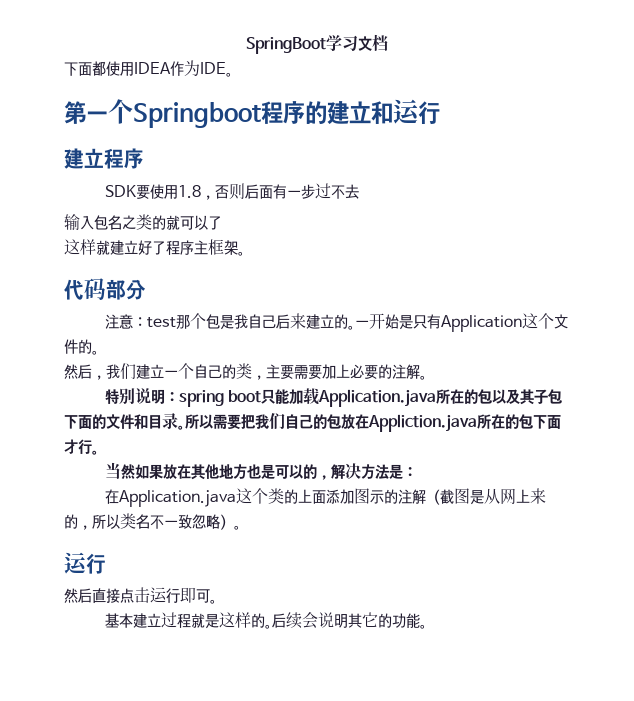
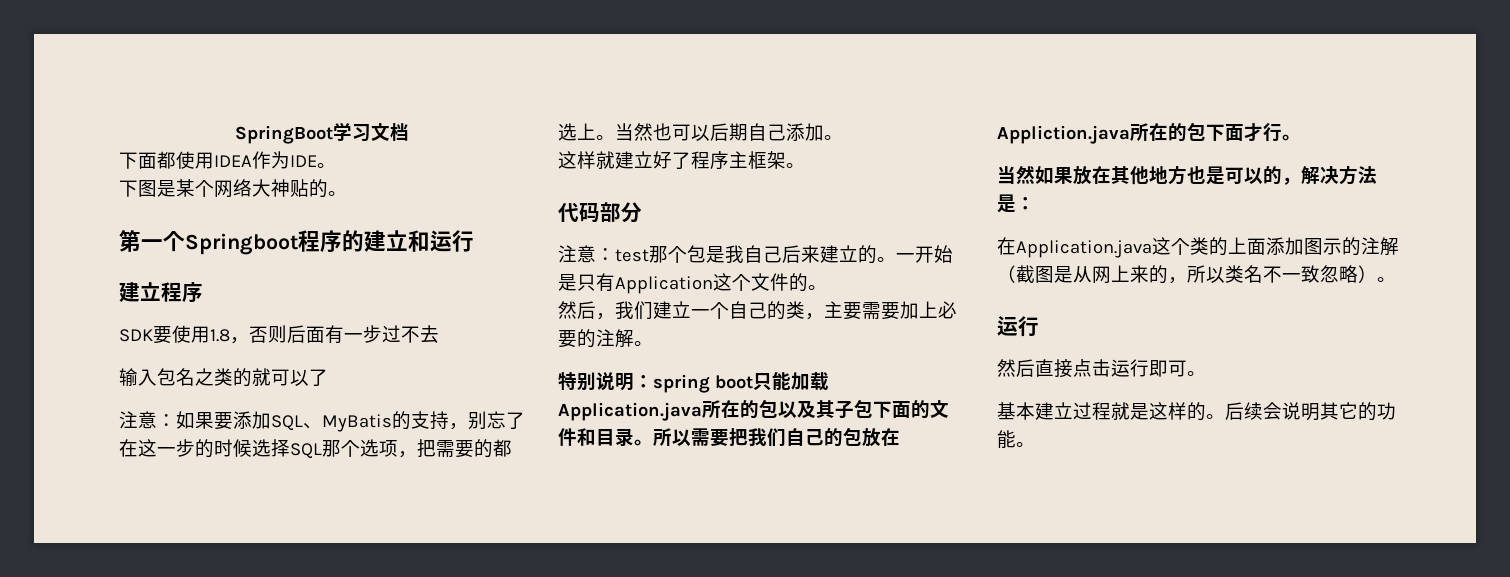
(233, 74) none -> [119,179,347,198] // 下图是某个网络大神贴的。
(222, 223) none -> [119,411,525,432] [119,439,512,459] [558,123,843,141] // 注意：如果要添加SQL、MyBatis的支持，别忘了在这一步的时候选择SQL那个选项，把需要的都选上。当然也可以后期自己添加。

